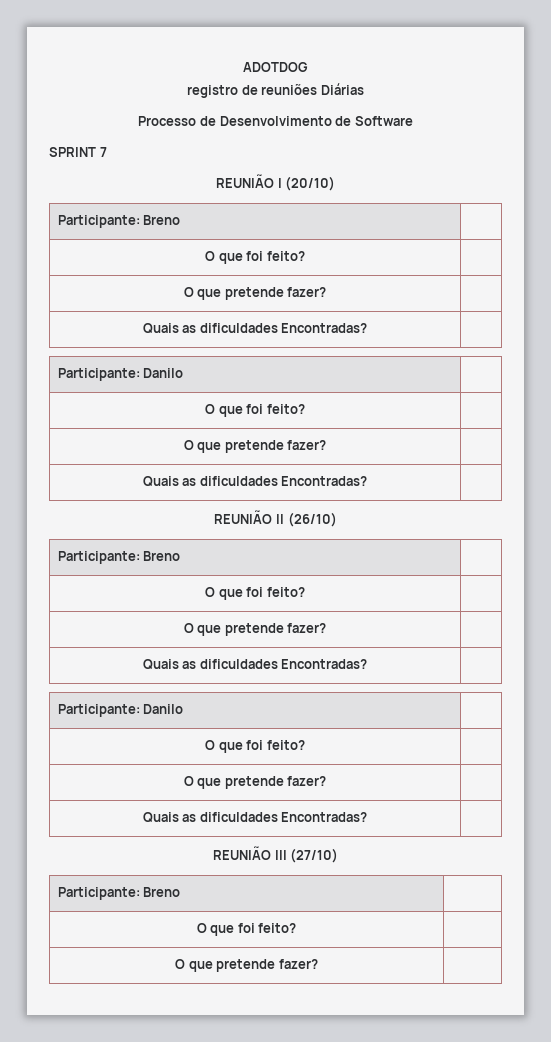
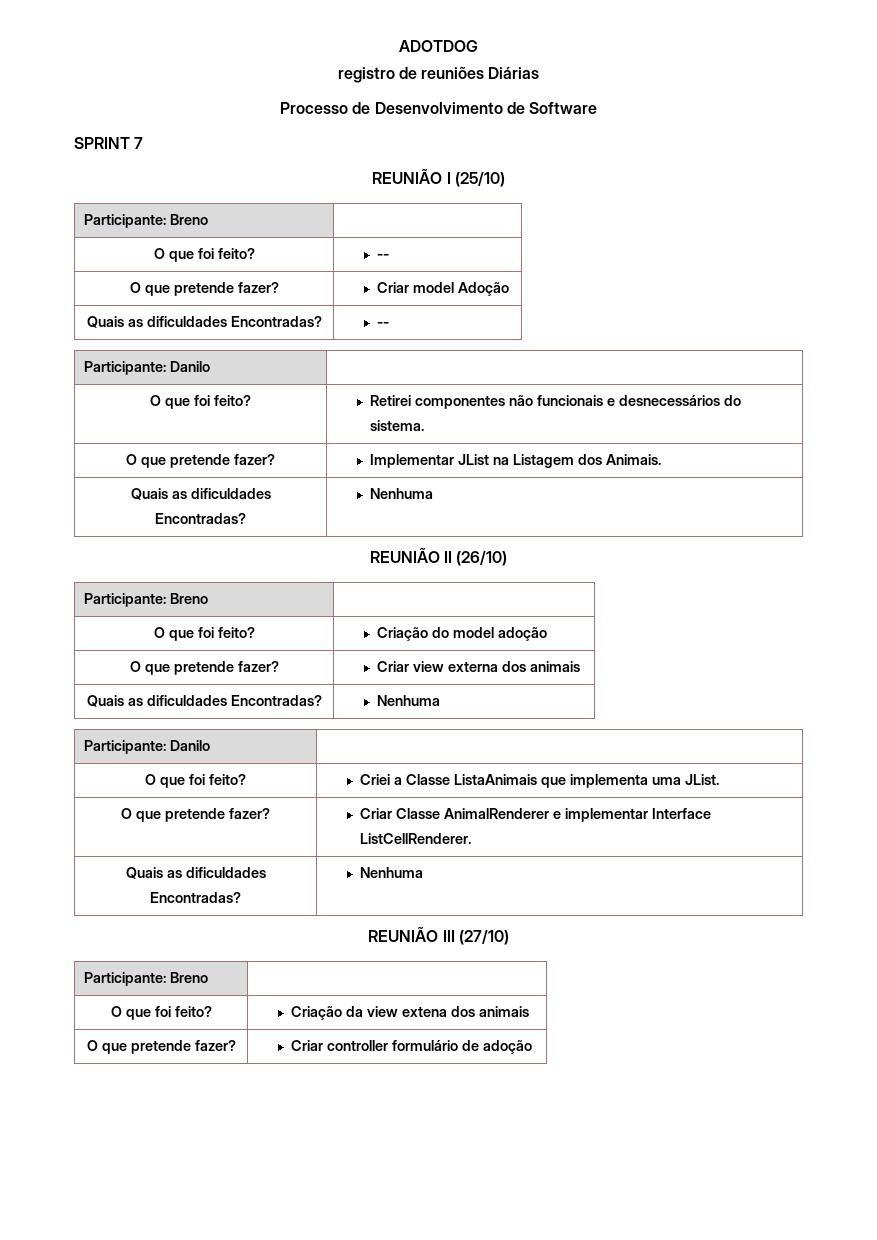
[285,176,336,191] [57,215,181,228] [205,251,305,264] [183,287,327,300] [142,323,368,334] [57,368,184,381] [205,404,305,417] [183,440,327,453] [142,476,368,487] (20/10) // Participante: Breno | // O que foi feito? | // O que pretende fazer? | // Quais as dificuldades Encontradas? | // Participante: Danilo | // O que foi feito? | // O que pretende fazer? | // Quais as dificuldades Encontradas? | -> [454,172,505,187] [83,214,208,228] [153,248,255,262] [376,254,389,259] [129,282,279,296] [376,282,509,296] [86,316,322,328] [376,322,389,327] [83,361,210,375] [150,395,251,409] [369,395,741,409] [369,420,424,431] [126,454,275,468] [369,454,661,468] [130,488,271,500] [155,513,246,524] [369,488,433,499] (25/10) // Participante: Breno | // O que foi feito? | -- // O que pretende fazer? | Criar model Adoção // Quais as dificuldades Encontradas? | -- // Participante: Danilo | // O que foi feito? | Retirei componentes não funcionais e desnecessários do sistema. // O que pretende fazer? | Implementar JList na Listagem dos Animais. // Quais as dificuldades Encontradas? | Nenhuma
[183,623,327,636] [142,659,368,670] [57,704,184,717] [205,740,305,753] [183,776,327,789] [142,812,368,823] // O que pretende fazer? | // Quais as dificuldades Encontradas? | // Participante: Danilo | // O que foi feito? | // O que pretende fazer? | // Quais as dificuldades Encontradas? | -> [376,627,547,641] [129,661,279,675] [376,661,580,672] [86,695,322,707] [376,695,440,706] [83,740,210,754] [145,774,246,788] [359,774,719,788] [121,808,270,822] [359,808,711,822] [359,833,471,844] [125,867,266,879] [150,892,241,903] [359,867,423,878] Criação do model adoção // O que pretende fazer? | Criar view externa dos animais // Quais as dificuldades Encontradas? | Nenhuma // Participante: Danilo | // O que foi feito? | Criei a Classe ListaAnimais que implementa uma JList. // O que pretende fazer? | Criar Classe AnimalRenderer e implementar Interface ListCellRenderer. // Quais as dificuldades Encontradas? | Nenhuma
[175,959,318,972] // O que pretende fazer? | -> [290,1006,529,1020] [86,1040,236,1054] [290,1040,532,1054] Criação da view extena dos animais // O que pretende fazer? | Criar controller formulário de adoção

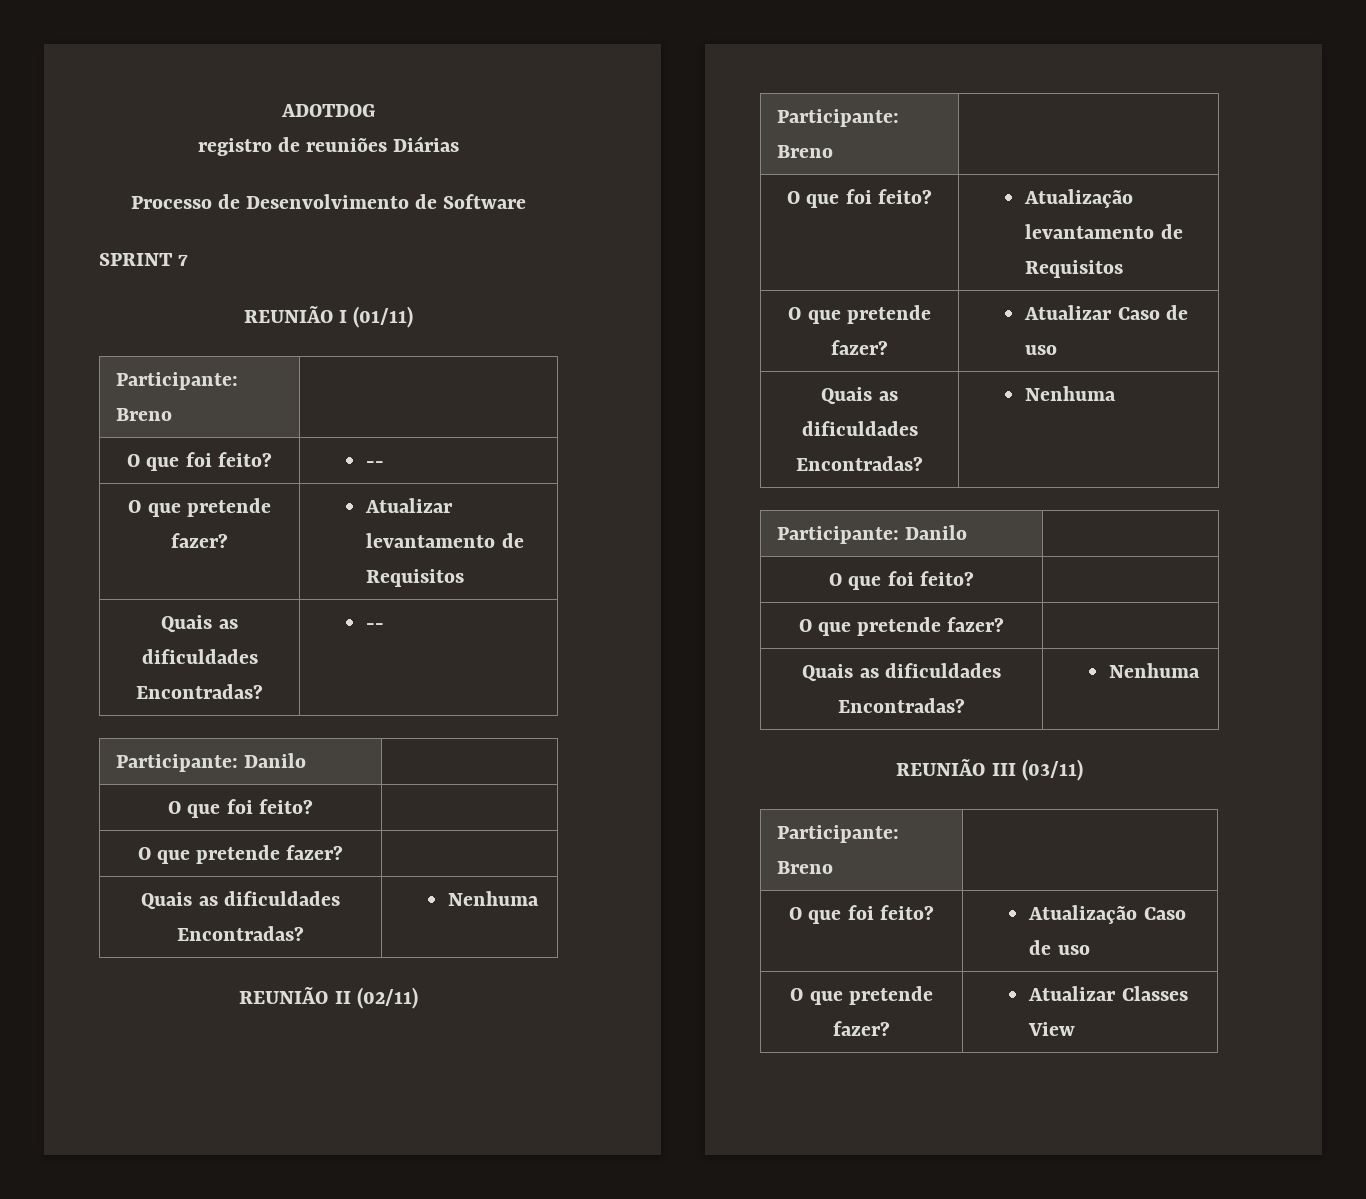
[454,172,505,187] (25/10) -> [353,306,414,328] (01/11)
[376,282,509,296] Criar model Adoção -> [365,498,454,513] [366,533,524,548] [366,569,465,587] Atualizar levantamento de Requisitos
[369,395,741,409] [369,420,424,431] [126,454,275,468] [369,454,661,468] Retirei componentes não funcionais e desnecessários do sistema. // O que pretende fazer? | Implementar JList na Listagem dos Animais. -> [137,845,344,864] // O que pretende fazer? |
[456,551,508,566] [83,593,208,607] [153,627,255,641] [376,627,547,641] [129,661,279,675] [376,661,580,672] (26/10) // Participante: Breno | // O que foi feito? | Criação do model adoção // O que pretende fazer? | Criar view externa dos animais -> [356,987,418,1009] [776,109,899,127] [776,145,833,158] [787,189,932,208] [1024,189,1134,208] [1025,224,1183,239] [1025,260,1124,278] [788,305,931,324] [831,340,888,355] [1024,305,1188,320] [1025,345,1058,355] (02/11) // Participante: Breno | // O que foi feito? | Atualização levantamento de Requisitos // O que pretende fazer? | Atualizar Caso de uso
[359,774,719,788] [121,808,270,822] [359,808,711,822] [359,833,471,844] Criei a Classe ListaAnimais que implementa uma JList. // O que pretende fazer? | Criar Classe AnimalRenderer e implementar Interface ListCellRenderer. -> [798,617,1005,636] // O que pretende fazer? |
[458,930,509,945] [83,972,208,986] [110,1006,212,1020] [290,1006,529,1020] [86,1040,236,1054] [290,1040,532,1054] (27/10) // Participante: Breno | // O que foi feito? | Criação da view extena dos animais // O que pretende fazer? | Criar controller formulário de adoção -> [1021,759,1083,781] [776,825,899,843] [776,861,833,874] [789,905,934,924] [1028,905,1186,924] [1029,940,1090,955] [790,986,933,1005] [833,1021,890,1036] [1028,986,1188,1001] [1028,1022,1076,1036] (03/11) // Participante: Breno | // O que foi feito? | Atualização Caso de uso // O que pretende fazer? | Atualizar Classes View

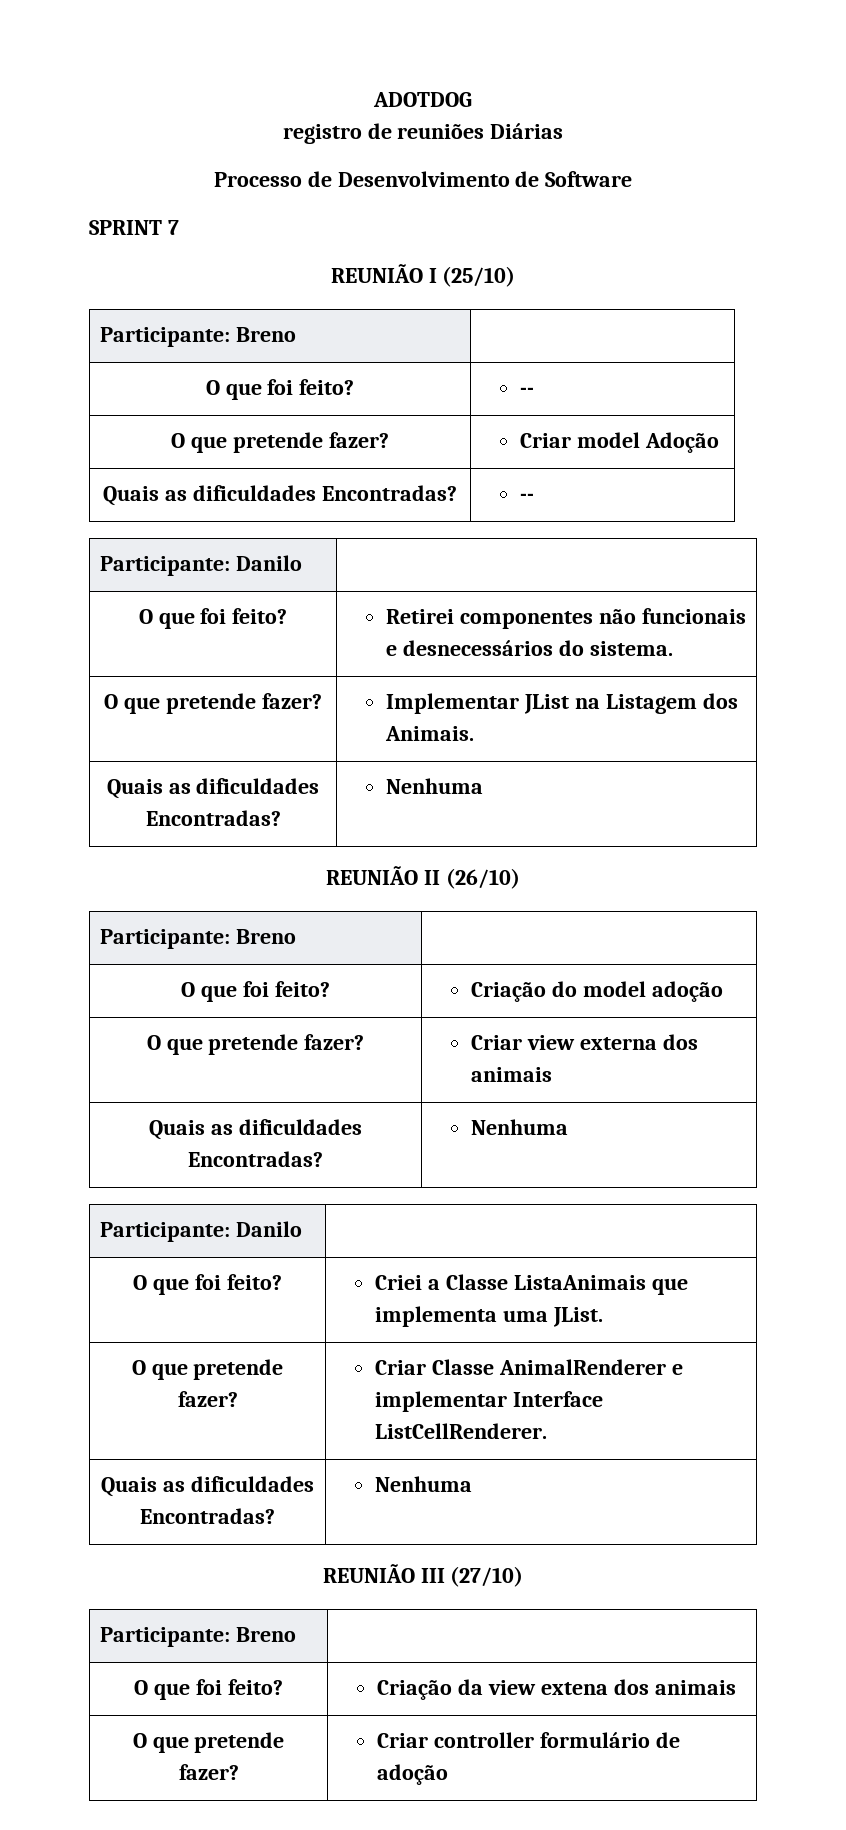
[353,306,414,328] (01/11) -> [442,266,516,287] (25/10)
[365,498,454,513] [366,533,524,548] [366,569,465,587] Atualizar levantamento de Requisitos -> [519,432,719,453] Criar model Adoção
[137,845,344,864] // O que pretende fazer? | -> [385,608,746,629] [385,640,673,656] [104,693,322,714] [385,693,738,714] [384,726,474,741] Retirei componentes não funcionais e desnecessários do sistema. // O que pretende fazer? | Implementar JList na Listagem dos Animais.
[356,987,418,1009] [776,109,899,127] [776,145,833,158] [787,189,932,208] [1024,189,1134,208] [1025,224,1183,239] [1025,260,1124,278] [788,305,931,324] [831,340,888,355] [1024,305,1188,320] [1025,345,1058,355] (02/11) // Participante: Breno | // O que foi feito? | Atualização levantamento de Requisitos // O que pretende fazer? | Atualizar Caso de uso -> [445,868,520,889] [99,929,296,949] [181,981,330,1002] [470,981,723,1002] [146,1034,365,1055] [470,1034,698,1050] [470,1067,552,1082] (26/10) // Participante: Breno | // O que foi feito? | Criação do model adoção // O que pretende fazer? | Criar view externa dos animais
[798,617,1005,636] // O que pretende fazer? | -> [374,1274,688,1295] [374,1306,603,1327] [131,1359,284,1380] [177,1391,238,1407] [374,1359,683,1375] [374,1391,603,1412] [374,1423,547,1439] Criei a Classe ListaAnimais que implementa uma JList. // O que pretende fazer? | Criar Classe AnimalRenderer e implementar Interface ListCellRenderer.
[1021,759,1083,781] [776,825,899,843] [776,861,833,874] [789,905,934,924] [1028,905,1186,924] [1029,940,1090,955] [790,986,933,1005] [833,1021,890,1036] [1028,986,1188,1001] [1028,1022,1076,1036] (03/11) // Participante: Breno | // O que foi feito? | Atualização Caso de uso // O que pretende fazer? | Atualizar Classes View -> [450,1566,524,1587] [99,1627,296,1647] [134,1679,283,1700] [376,1679,736,1700] [132,1732,285,1753] [178,1764,239,1780] [376,1732,680,1748] [376,1764,448,1785] (27/10) // Participante: Breno | // O que foi feito? | Criação da view extena dos animais // O que pretende fazer? | Criar controller formulário de adoção

